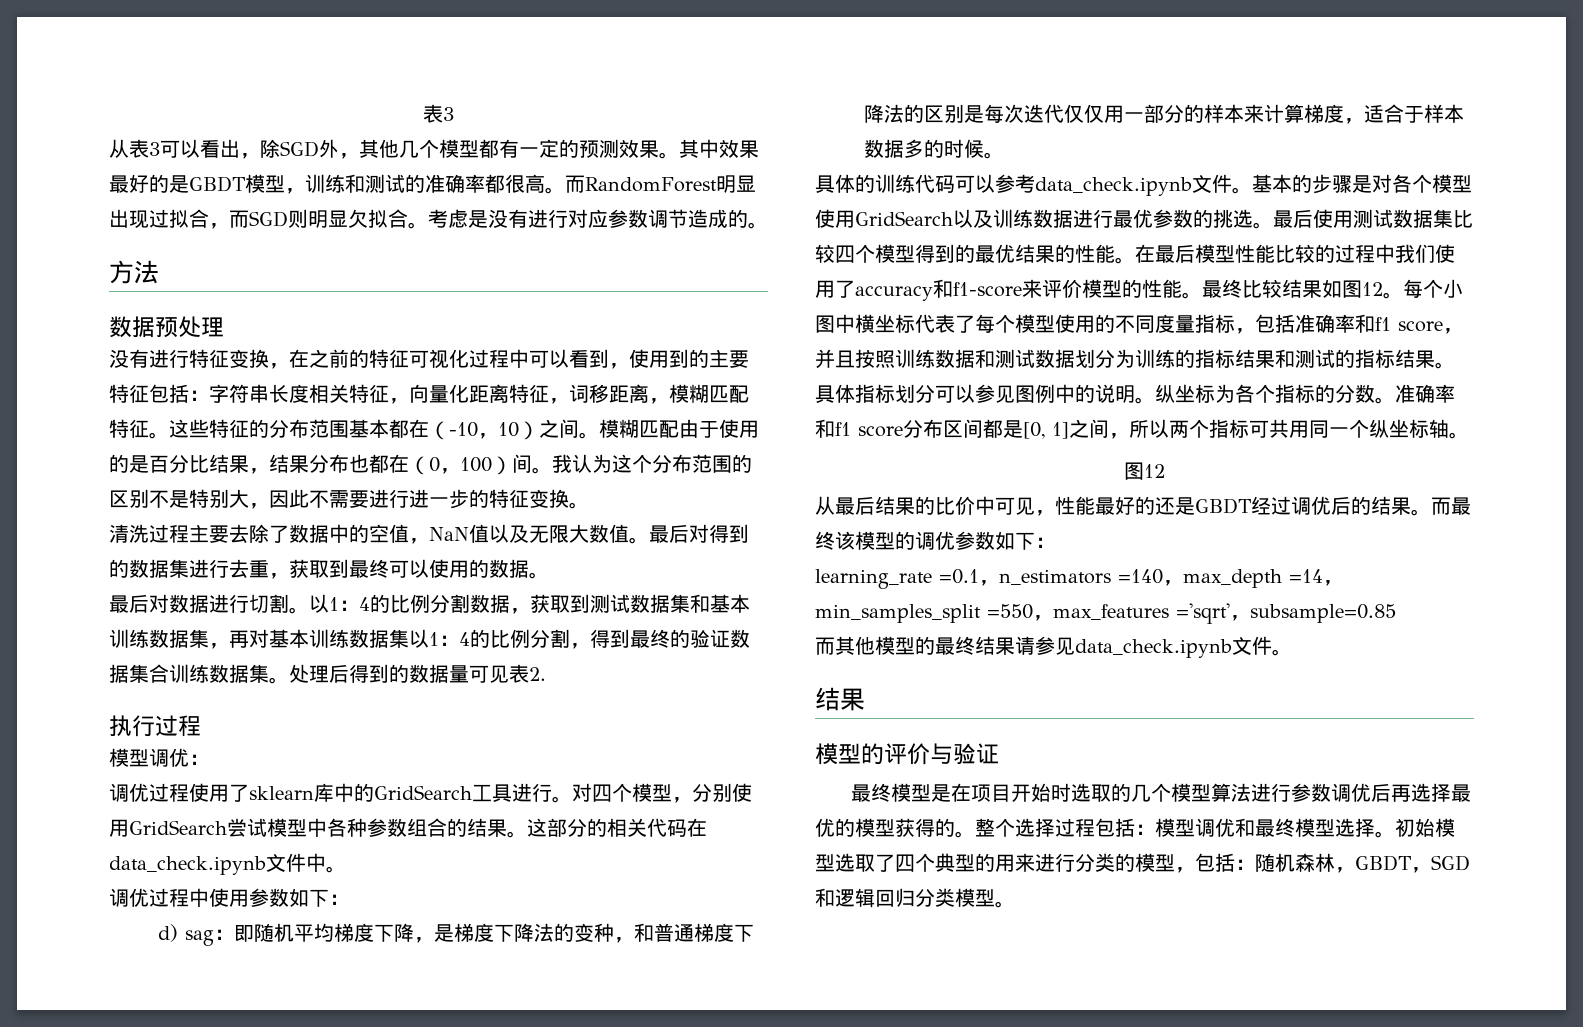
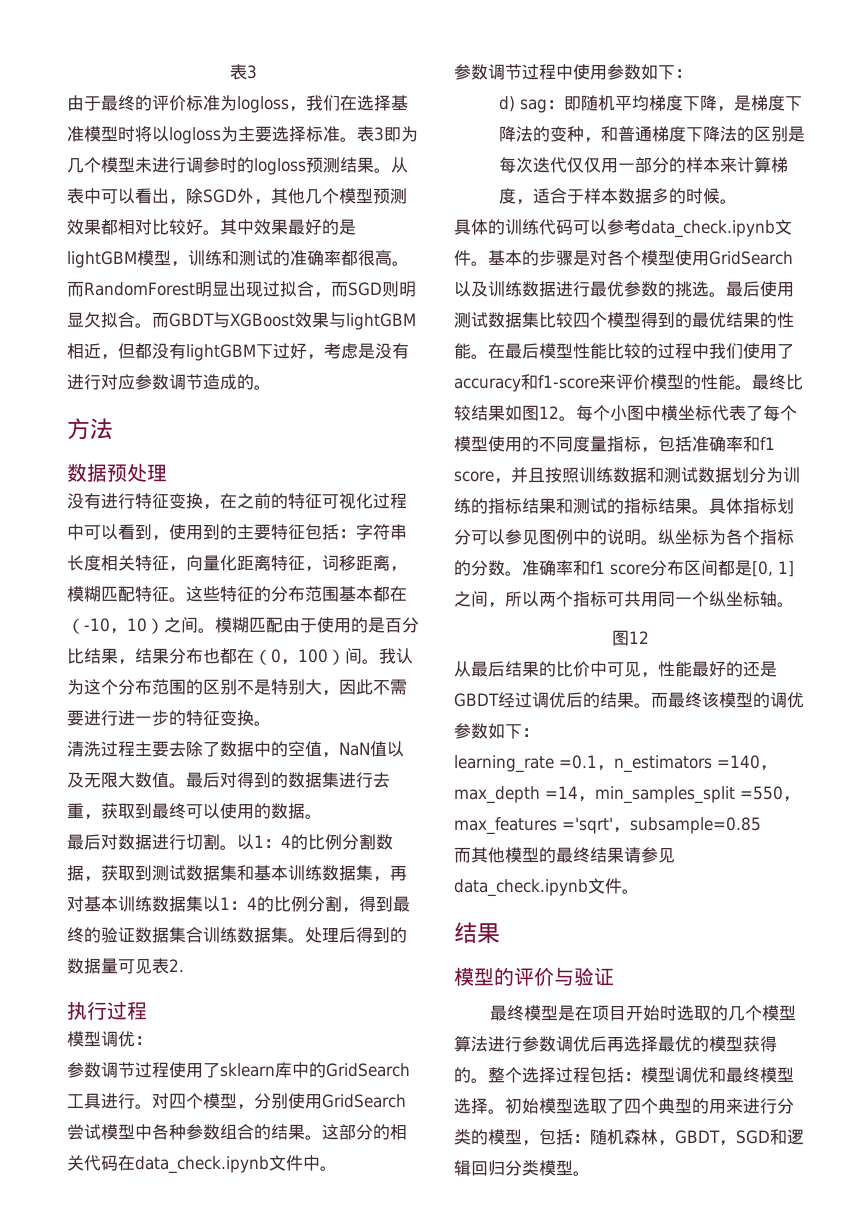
[109,139,160,158] 从表3 -> [67,95,408,113] [67,126,418,144] [67,157,408,175] [67,188,101,204] 由于最终的评价标准为logloss，我们在选择基准模型时将以logloss为主要选择标准。表3即为几个模型未进行调参时的logloss预测结果。从表中
[479,139,659,158] 都有一定的预测效果 -> [373,188,407,204] [67,219,203,235] 预测效果都相对比较好
[189,176,245,192] GBDT -> [67,251,137,268] lightGBM
(428, 225) none -> [152,312,416,330] [67,343,324,361] 而GBDT与XGBoost效果与lightGBM相近，但都没有lightGBM下过好，
[109,783,149,802] 调优 -> [67,1062,135,1078] 参数调节
[109,888,149,907] 调优 -> [454,64,522,80] 参数调节

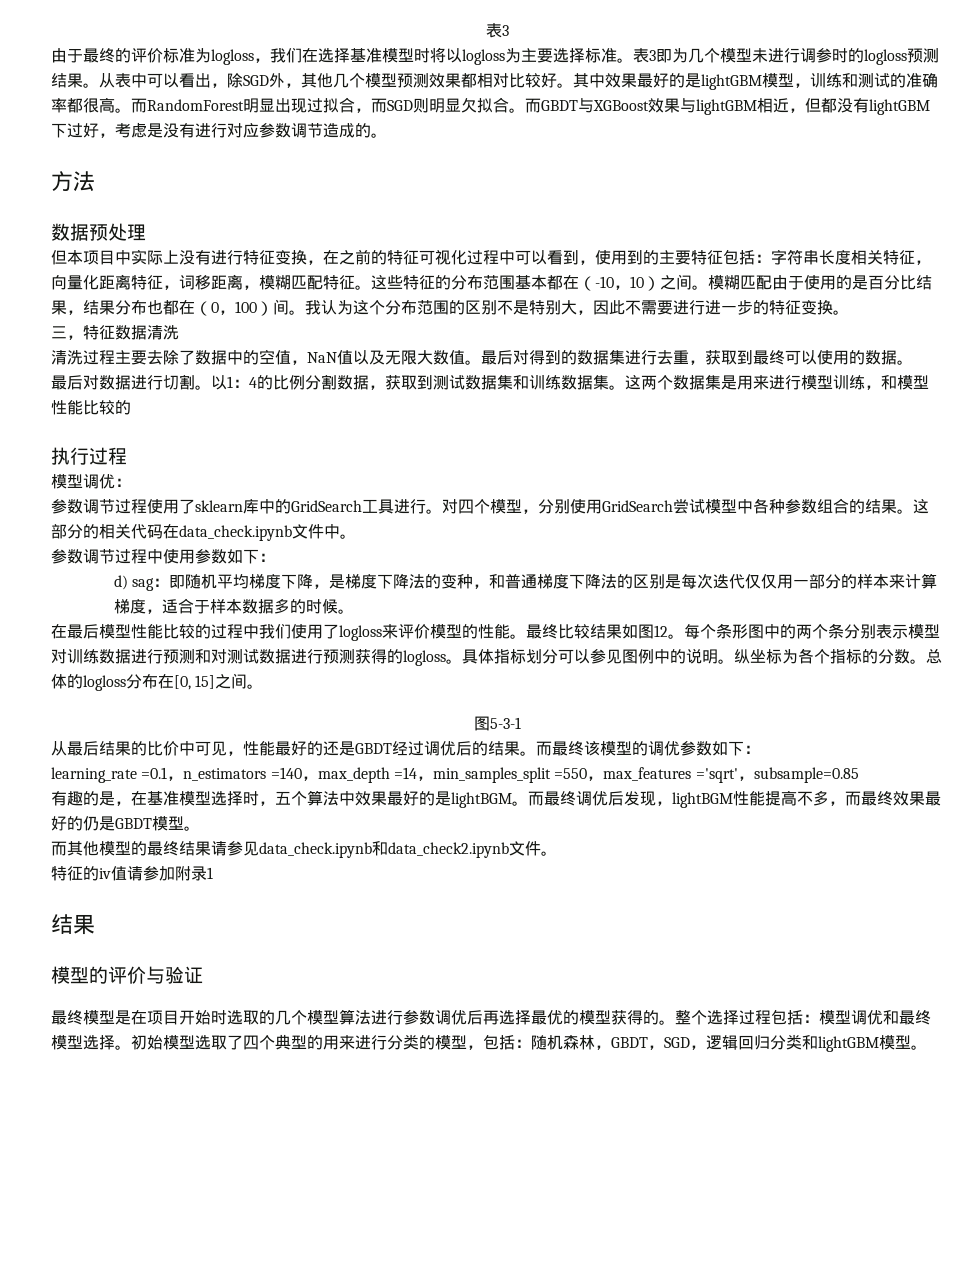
(167, 473) none -> [51,249,179,265] 但本项目中实际上
(271, 723) none -> [51,325,179,340] // 三，特征数据清洗
[254,865,407,882] [67,896,410,913] [67,927,407,943] [67,958,184,974] 基本训练数据集，再对基本训练数据集以1：4的比例分割，得到最终的验证数据集合训练数据集。处理后得到的数据量可见表2. -> [529,375,929,390] [51,400,131,415] 训练数据集。这两个数据集是用来进行模型训练，和模型性能比较的
[454,219,792,238] [454,250,793,266] [454,281,794,297] [454,312,794,328] [454,343,488,359] 具体的训练代码可以参考data_check.ipynb文件。基本的步骤是对各个模型使用GridSearch以及训练数据进行最优参数的挑选。最后使用测试数据集比较四个模型得到的最优结果的性能。 -> (354, 611) none
[454,374,599,392] accuracy和f1-score -> [339,625,382,641] logloss
[610,405,797,421] [454,436,775,453] [454,467,800,484] [454,498,692,514] 小图中横坐标代表了每个模型使用的不同度量指标，包括准确率和f1 score，并且按照训练数据和测试数据划分为训练的指标结果和测试的指标结果 -> [716,623,940,639] [51,649,446,666] 条形图中的两个条分别表示模型对训练数据进行预测和对测试数据进行预测获得的logloss
[522,560,794,577] [454,591,777,608] 准确率和f1 score分布区间都是[0, 1]之间，所以两个指标可共用同一个纵坐标轴 -> [926,649,942,664] [51,673,248,691] 总体的logloss分布在[0, 15]之间
[629,631,649,644] 12 -> [490,717,521,729] 5-3-1
(761, 825) none -> [51,790,941,808] [51,816,200,831] // 有趣的是，在基准模型选择时，五个算法中效果最好的是lightBGM。而最终调优后发现，lightBGM性能提高不多，而最终效果最好的仍是GBDT模型。
[588,878,639,894] 文件。 -> [372,841,557,858] [51,866,213,881] 和data_check2.ipynb文件。 // 特征的iv值请参加附录1
[770,1129,787,1145] 和 -> [690,1045,706,1050] ，
(539, 1168) none -> [802,1035,879,1052] 和lightGBM

